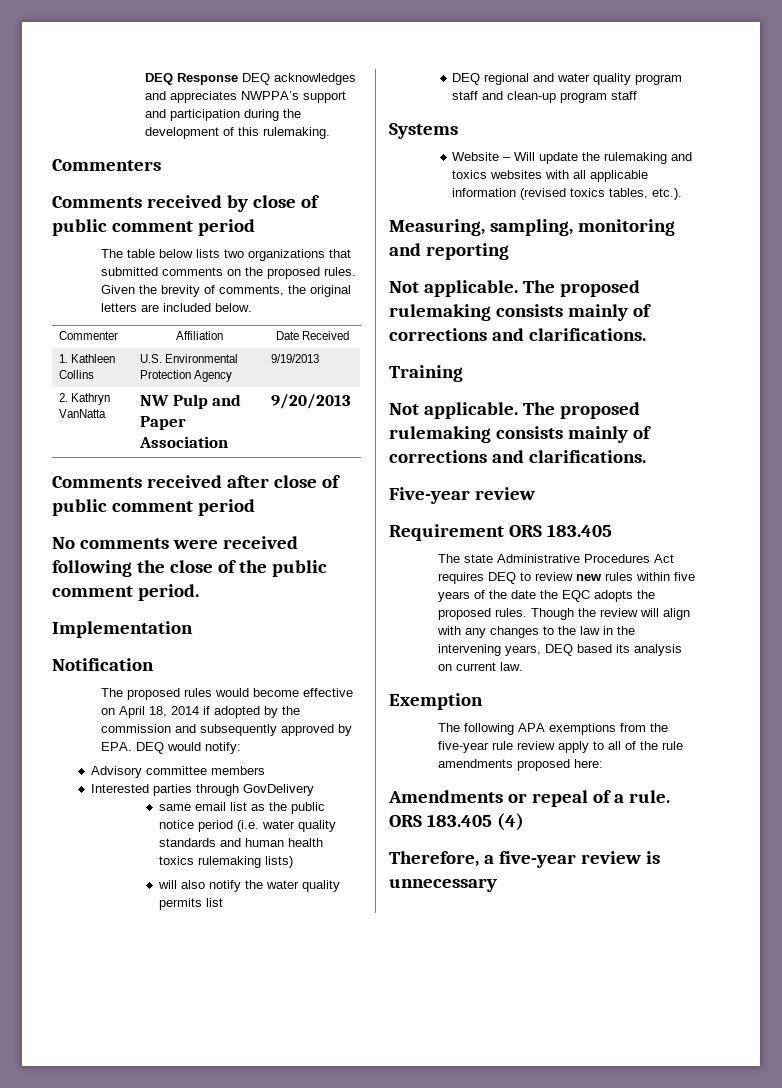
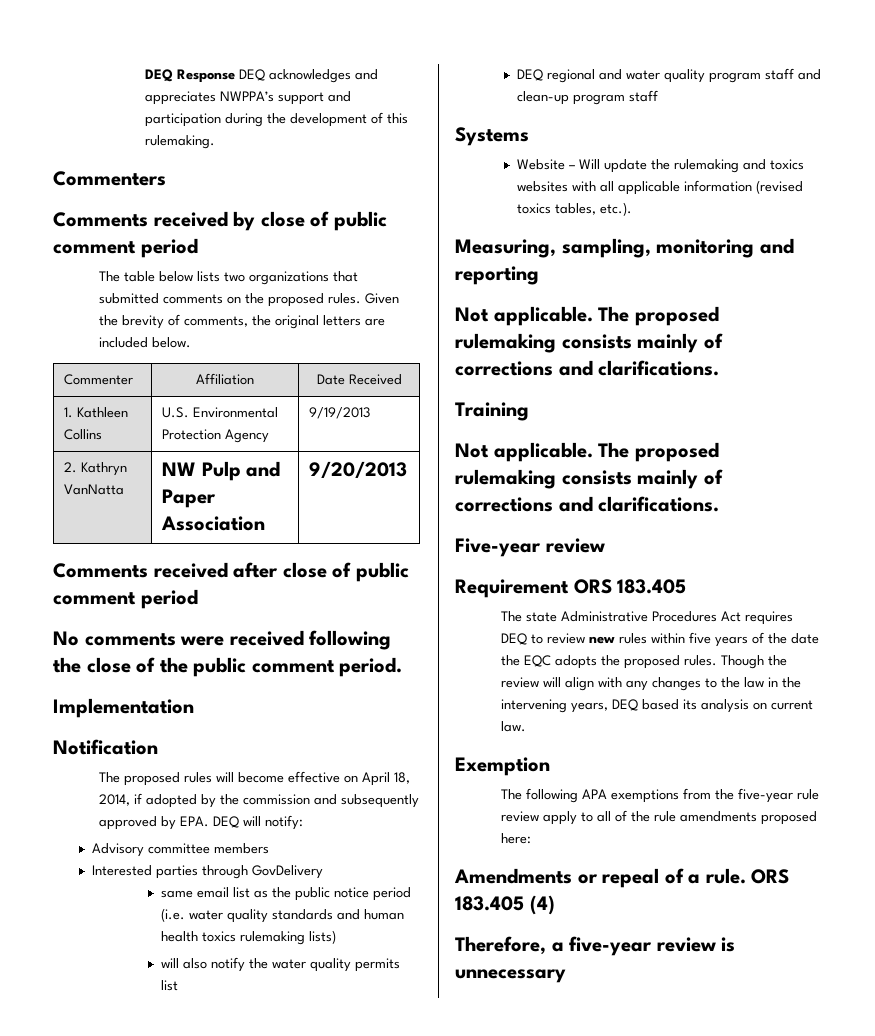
[215,688,250,697] would -> [215,772,234,782] will
[171,706,200,715] 2014 -> [98,794,130,806] 2014,
[167,742,202,751] would -> [242,816,261,826] will

